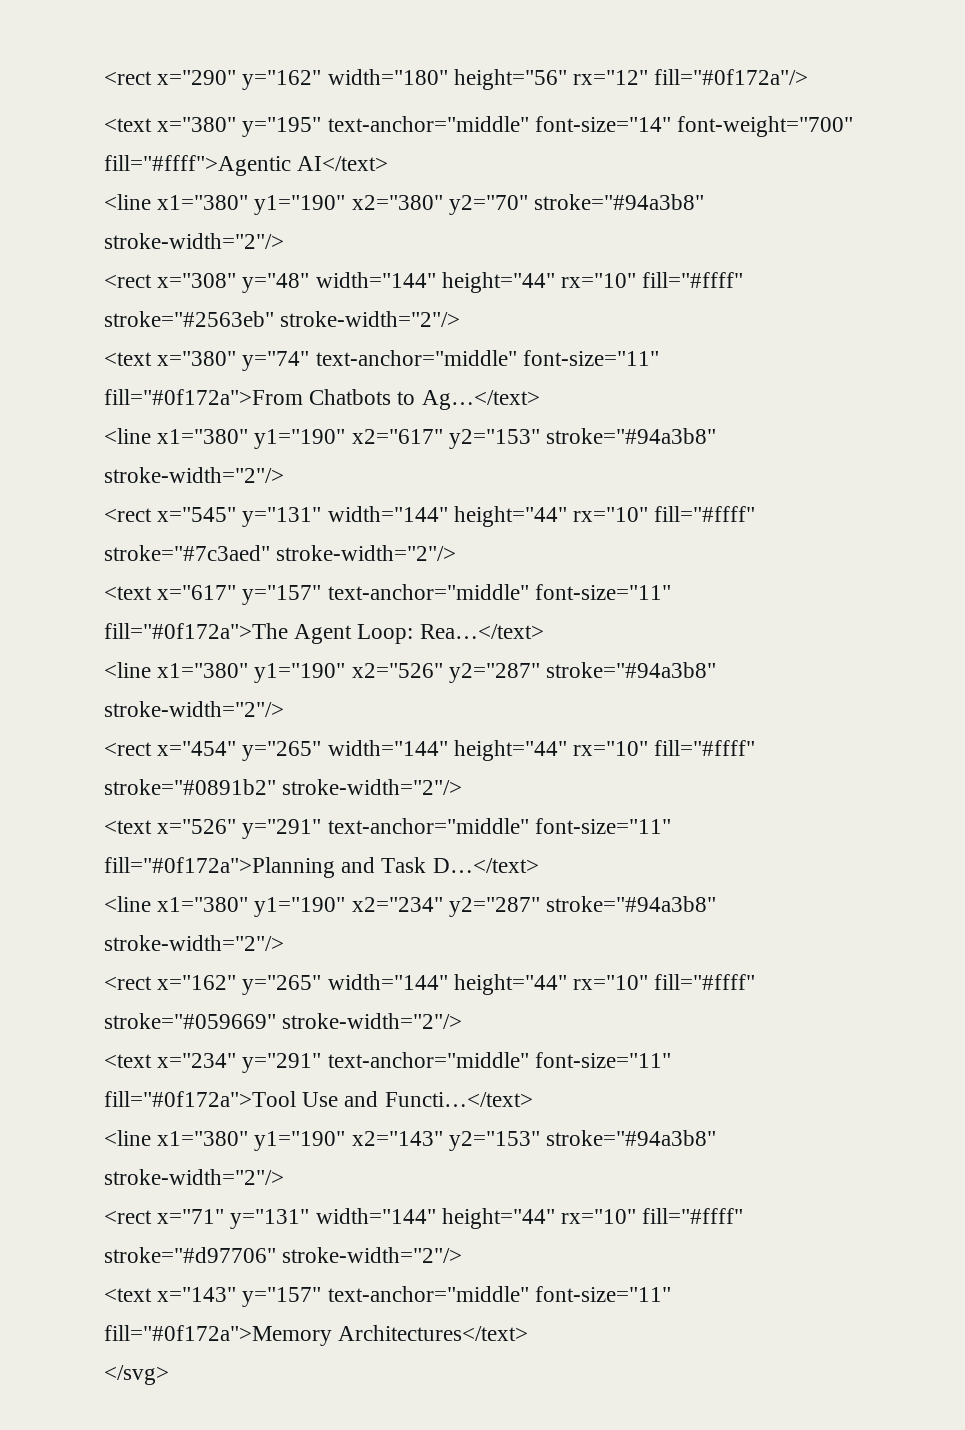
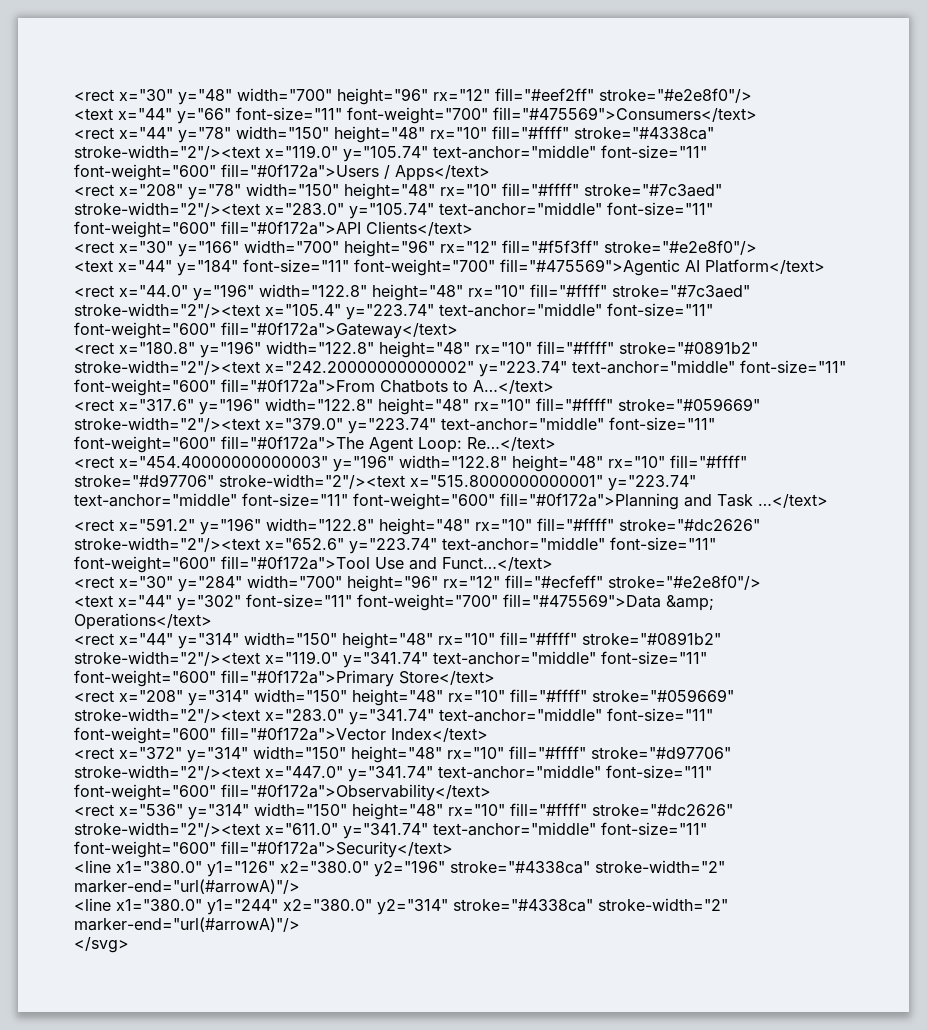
[104,69,809,90] [104,116,854,137] [104,155,389,176] [104,194,705,215] [104,233,284,249] [104,272,744,293] [104,311,461,327] [104,350,659,371] [104,389,540,410] [104,428,717,449] [104,467,284,483] [104,506,756,527] [104,545,457,561] [104,584,671,605] <rect x="290" y="162" width="180" height="56" rx="12" fill="#0f172a"/> // <text x="380" y="195" text-anchor="middle" font-size="14" font-weight="700" fill="#ffff">Agentic AI</text> // <line x1="380" y1="190" x2="380" y2="70" stroke="#94a3b8" stroke-width="2"/> // <rect x="308" y="48" width="144" height="44" rx="10" fill="#ffff" stroke="#2563eb" stroke-width="2"/> // <text x="380" y="74" text-anchor="middle" font-size="11" fill="#0f172a">From Chatbots to Ag…</text> // <line x1="380" y1="190" x2="617" y2="153" stroke="#94a3b8" stroke-width="2"/> // <rect x="545" y="131" width="144" height="44" rx="10" fill="#ffff" stroke="#7c3aed" stroke-width="2"/> // <text x="617" y="157" text-anchor="middle" font-size="11" -> [74,88,752,105] [74,107,757,124] [74,126,714,143] [74,145,707,162] [74,164,490,181] [74,183,722,200] [74,202,713,219] [74,221,473,238] [74,240,757,257] [74,259,825,276] [74,284,750,301] [74,303,713,320] [74,322,458,339] [74,341,758,358] [74,360,846,377] [74,379,554,396] [74,398,760,415] [74,417,715,434] [74,436,216,453] <rect x="30" y="48" width="700" height="96" rx="12" fill="#eef2ff" stroke="#e2e8f0"/> // <text x="44" y="66" font-size="11" font-weight="700" fill="#475569">Consumers</text> // <rect x="44" y="78" width="150" height="48" rx="10" fill="#ffff" stroke="#4338ca" stroke-width="2"/><text x="119.0" y="105.74" text-anchor="middle" font-size="11" font-weight="600" fill="#0f172a">Users / Apps</text> // <rect x="208" y="78" width="150" height="48" rx="10" fill="#ffff" stroke="#7c3aed" stroke-width="2"/><text x="283.0" y="105.74" text-anchor="middle" font-size="11" font-weight="600" fill="#0f172a">API Clients</text> // <rect x="30" y="166" width="700" height="96" rx="12" fill="#f5f3ff" stroke="#e2e8f0"/> // <text x="44" y="184" font-size="11" font-weight="700" fill="#475569">Agentic AI Platform</text> // <rect x="44.0" y="196" width="122.8" height="48" rx="10" fill="#ffff" stroke="#7c3aed" stroke-width="2"/><text x="105.4" y="223.74" text-anchor="middle" font-size="11" font-weight="600" fill="#0f172a">Gateway</text> // <rect x="180.8" y="196" width="122.8" height="48" rx="10" fill="#ffff" stroke="#0891b2" stroke-width="2"/><text x="242.20000000000002" y="223.74" text-anchor="middle" font-size="11" font-weight="600" fill="#0f172a">From Chatbots to A…</text> // <rect x="317.6" y="196" width="122.8" height="48" rx="10" fill="#ffff" stroke="#059669" stroke-width="2"/><text x="379.0" y="223.74" text-anchor="middle" font-size="11" font-weight="600"
[419,624,544,639] [104,662,717,683] [104,701,284,717] [104,740,756,761] [104,779,463,795] [104,818,671,839] [104,857,539,878] [104,896,717,917] [104,935,284,951] [104,974,756,995] [104,1013,463,1029] [104,1052,671,1073] [104,1091,533,1107] [104,1130,717,1151] [104,1169,284,1185] [104,1208,744,1229] [104,1247,463,1263] [104,1286,671,1307] [104,1325,529,1346] Rea…</text> // <line x1="380" y1="190" x2="526" y2="287" stroke="#94a3b8" stroke-width="2"/> // <rect x="454" y="265" width="144" height="44" rx="10" fill="#ffff" stroke="#0891b2" stroke-width="2"/> // <text x="526" y="291" text-anchor="middle" font-size="11" fill="#0f172a">Planning and Task D…</text> // <line x1="380" y1="190" x2="234" y2="287" stroke="#94a3b8" stroke-width="2"/> // <rect x="162" y="265" width="144" height="44" rx="10" fill="#ffff" stroke="#059669" stroke-width="2"/> // <text x="234" y="291" text-anchor="middle" font-size="11" fill="#0f172a">Tool Use and Functi…</text> // <line x1="380" y1="190" x2="143" y2="153" stroke="#94a3b8" stroke-width="2"/> // <rect x="71" y="131" width="144" height="44" rx="10" fill="#ffff" stroke="#d97706" stroke-width="2"/> // <text x="143" y="157" text-anchor="middle" font-size="11" fill="#0f172a">Memory Architectures</text> -> [467,437,556,451] [74,455,747,472] [74,474,696,491] [74,493,828,510] [74,518,760,535] [74,537,716,554] [74,556,553,573] [74,575,761,592] [74,594,714,611] [74,613,212,630] [74,632,721,649] [74,651,707,668] [74,670,495,687] [74,689,734,706] [74,708,713,725] [74,727,488,744] [74,746,731,763] [74,765,712,782] [74,784,491,801] [74,803,733,820] [74,822,707,839] [74,841,453,858] [74,860,725,877] [74,879,300,894] [74,898,728,915] [74,917,300,932] Re…</text> // <rect x="454.40000000000003" y="196" width="122.8" height="48" rx="10" fill="#ffff" stroke="#d97706" stroke-width="2"/><text x="515.8000000000001" y="223.74" text-anchor="middle" font-size="11" font-weight="600" fill="#0f172a">Planning and Task …</text> // <rect x="591.2" y="196" width="122.8" height="48" rx="10" fill="#ffff" stroke="#dc2626" stroke-width="2"/><text x="652.6" y="223.74" text-anchor="middle" font-size="11" font-weight="600" fill="#0f172a">Tool Use and Funct…</text> // <rect x="30" y="284" width="700" height="96" rx="12" fill="#ecfeff" stroke="#e2e8f0"/> // <text x="44" y="302" font-size="11" font-weight="700" fill="#475569">Data &amp; Operations</text> // <rect x="44" y="314" width="150" height="48" rx="10" fill="#ffff" stroke="#0891b2" stroke-width="2"/><text x="119.0" y="341.74" text-anchor="middle" font-size="11" font-weight="600" fill="#0f172a">Primary Store</text> // <rect x="208" y="314" width="150" height="48" rx="10" fill="#ffff" stroke="#059669" stroke-width="2"/><text x="283.0" y="341.74" text-anchor="middle" font-size="11" font-weight="600" fill="#0f172a">Vector Index</text> // <rect x="372" y="314" width="150" height="48" rx="10" fill="#ffff" stroke="#d97706" stroke-width="2"/><text x="447.0" y="341.74" text-anchor="middle" font-size="11" font-weight="600" fill="#0f172a">Observability</text> // <rect x="536" y="314" width="150" height="48" rx="10" fill="#ffff" stroke="#dc2626" stroke-width="2"/><text x="611.0" y="341.74" text-anchor="middle" font-size="11" font-weight="600" fill="#0f172a">Security</text> // <line x1="380.0" y1="126" x2="380.0" y2="196" stroke="#4338ca" stroke-width="2" marker-end="url(#arrowA)"/> // <line x1="380.0" y1="244" x2="380.0" y2="314" stroke="#4338ca" stroke-width="2" marker-end="url(#arrowA)"/>

